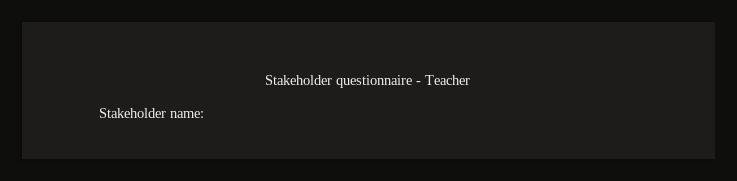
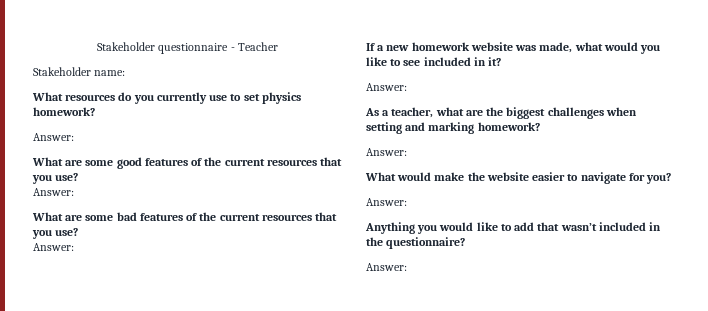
(204, 114) none -> [32,92,301,104] [33,107,95,116] [33,133,74,141] [32,157,343,169] [32,173,79,184] [33,188,74,196] [32,212,338,221] [32,228,79,239] [33,243,74,251] [366,42,661,54] [366,57,502,66] [366,83,407,91] [365,107,637,119] [366,122,540,134] [366,148,407,156] [365,172,672,184] [366,198,407,206] [365,222,662,234] [366,237,466,249] [366,263,407,271] // What resources do you currently use to set physics homework? // Answer: // What are some good features of the current resources that you use? // Answer: // What are some bad features of the current resources that you use? // Answer: // If a new homework website was made, what would you like to see included in it? // Answer: // As a teacher, what are the biggest challenges when setting and marking homework? // Answer: // What would make the website easier to navigate for you? // Answer: // Anything you would like to add that wasn’t included in the questionnaire? // Answer:

